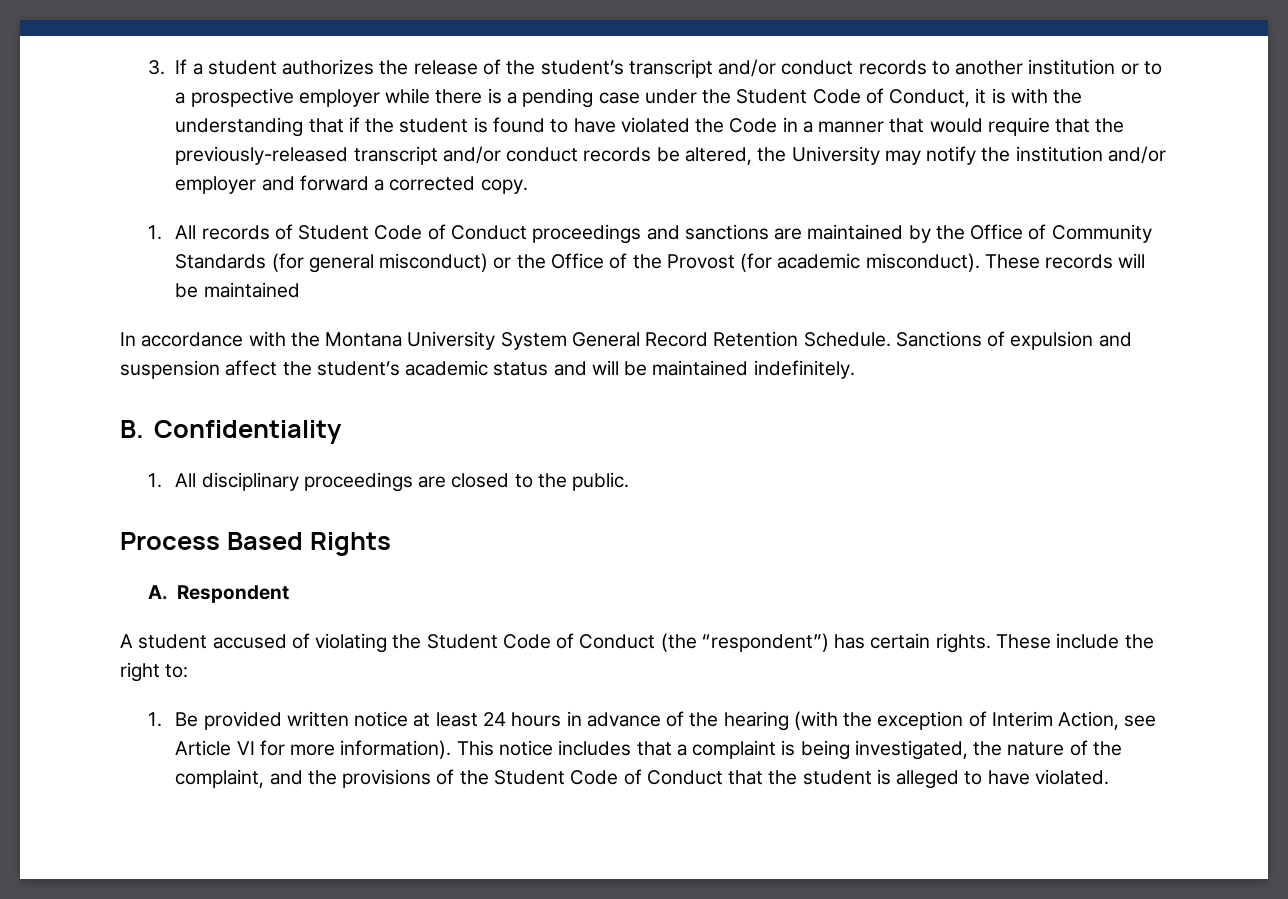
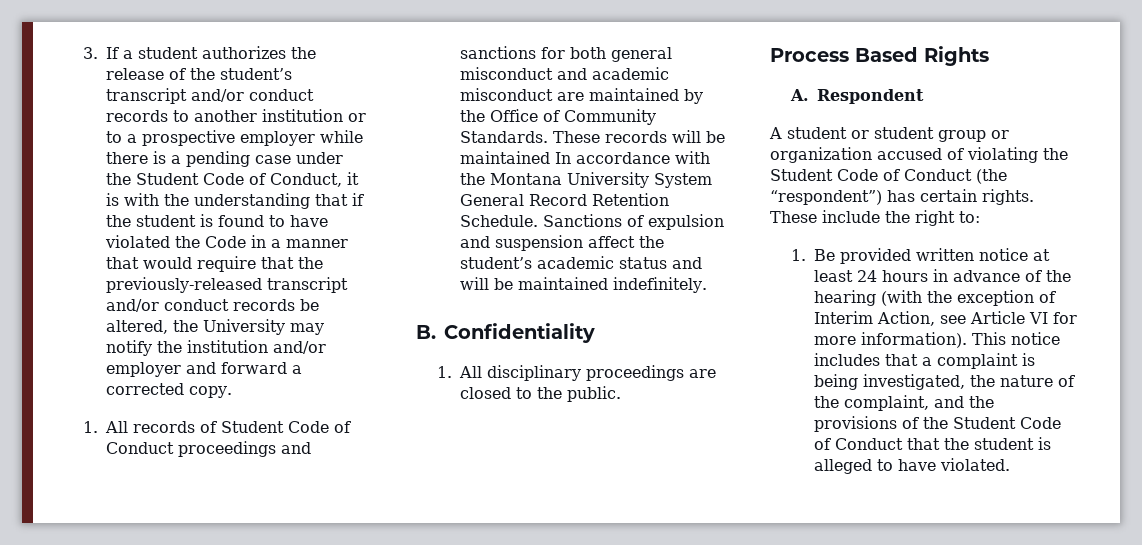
(769, 232) none -> [540,47,672,62] [459,67,669,80] [459,88,553,101] for both general misconduct and academic misconduct
[175,253,980,273] Standards (for general misconduct) or the Office of the Provost (for academic misconduct). -> [459,131,548,143] Standards.
(300, 290) // -> (550, 157) none
(208, 641) none -> [851,127,1009,142] [770,147,872,163] or student group or organization

